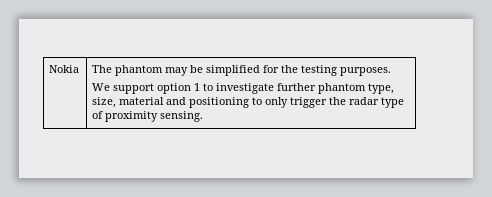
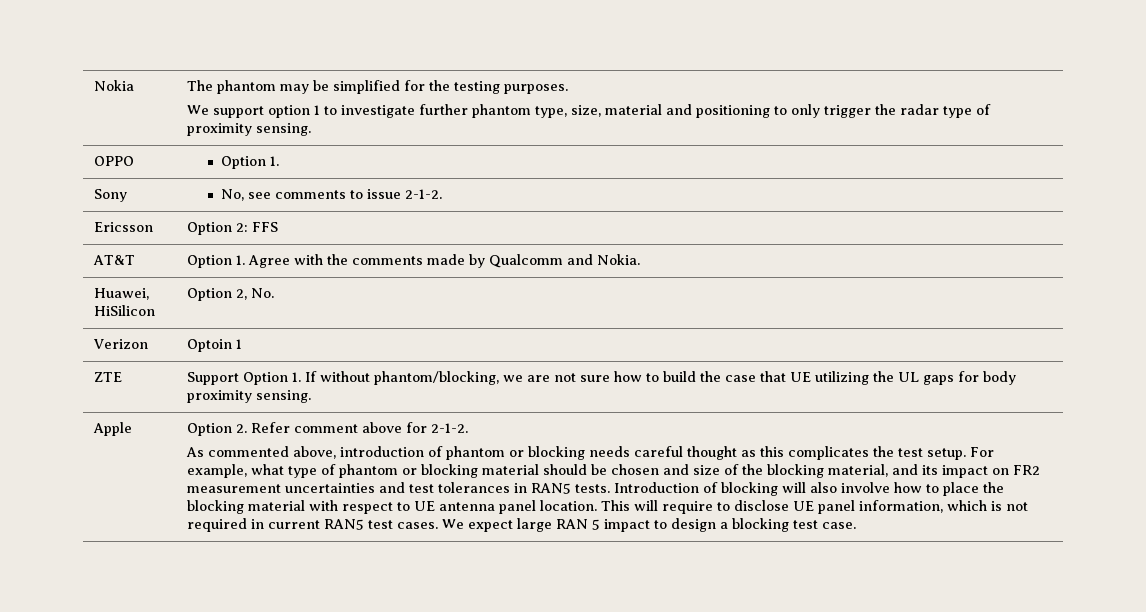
(204, 116) none -> [94,156,135,166] [221,156,280,169] [94,189,128,202] [221,189,443,201] [94,222,154,232] [187,222,279,235] [93,255,136,265] [187,254,641,268] [94,288,150,300] [94,305,156,316] [187,288,275,301] [93,339,149,349] [187,339,243,352] [94,372,123,382] [187,371,1017,385] [187,390,312,403] [93,422,133,436] [187,422,469,436] [186,446,995,460] [187,464,1041,478] [187,482,1005,496] [187,500,1029,514] [187,518,857,532] // OPPO | Option 1. // Sony | No, see comments to issue 2-1-2. // Ericsson | Option 2: FFS // AT&T | Option 1. Agree with the comments made by Qualcomm and Nokia. // Huawei, HiSilicon | Option 2, No. // Verizon | Optoin 1 // ZTE | Support Option 1. If without phantom/blocking, we are not sure how to build the case that UE utilizing the UL gaps for body proximity sensing. // Apple | Option 2. Refer comment above for 2-1-2. // As commented above, introduction of phantom or blocking needs careful thought as this complicates the test setup. For example, what type of phantom or blocking material should be chosen and size of the blocking material, and its impact on FR2 measurement uncertainties and test tolerances in RAN5 tests. Introduction of blocking will also involve how to place the blocking material with respect to UE antenna panel location. This will require to disclose UE panel information, which is not required in current RAN5 test cases. We expect large RAN 5 impact to design a blocking test case.

